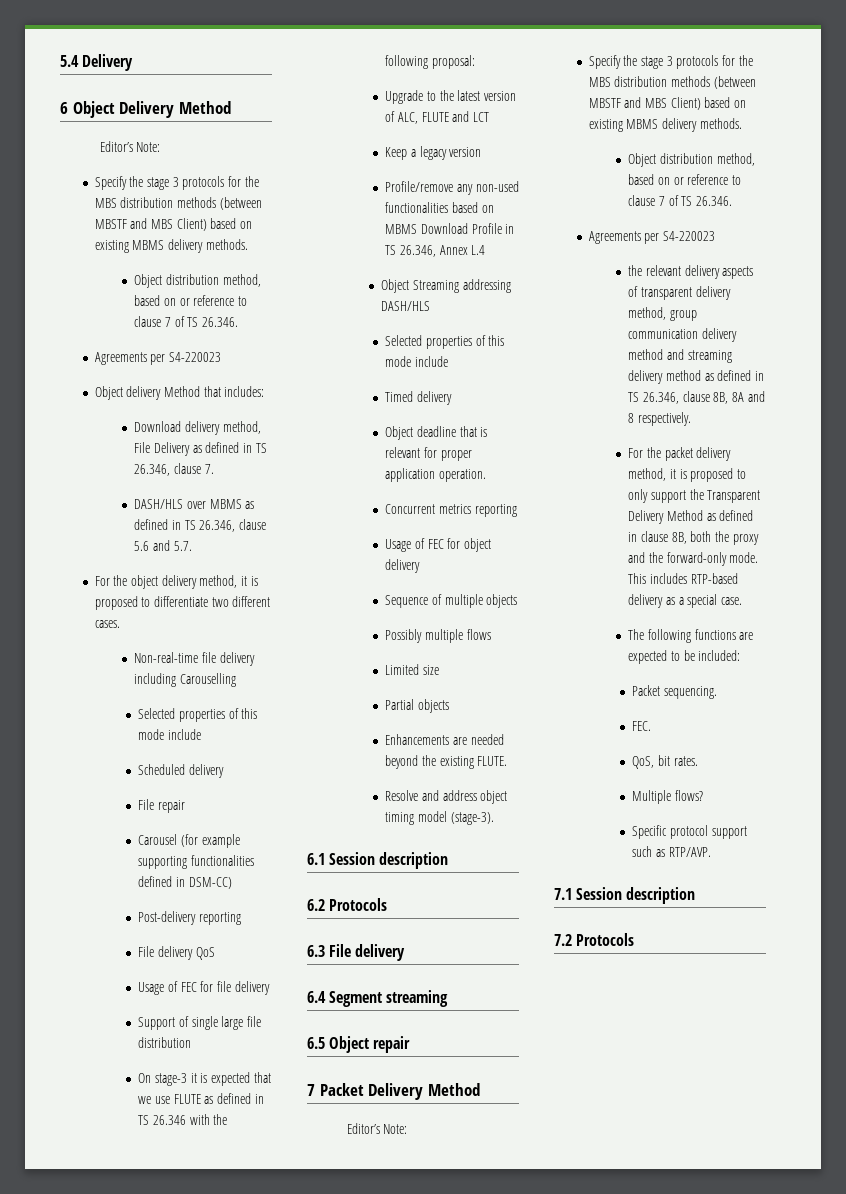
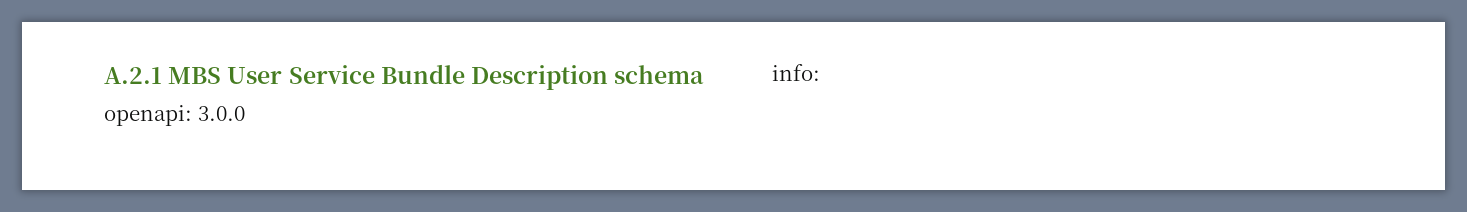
[60,54,134,71] [60,101,231,118] [99,141,161,152] [94,176,259,190] [94,197,262,210] [94,218,252,231] [94,239,248,253] [134,274,261,288] [134,295,248,306] [134,316,239,327] [94,352,222,365] [94,386,265,400] [134,421,261,435] [134,442,267,456] [134,463,214,476] [134,499,255,509] [134,519,267,532] [134,540,192,551] [94,575,258,589] [94,596,271,610] [94,620,120,628] [134,652,255,666] [134,673,237,687] [138,708,258,722] [138,729,202,740] [138,764,225,778] [138,799,186,813] [138,834,240,848] [138,855,255,869] [138,876,232,889] [138,911,242,925] [138,946,215,960] [138,981,270,995] [138,1016,262,1030] [138,1037,192,1048] [138,1072,271,1086] [138,1093,264,1104] [138,1114,228,1125] [385,55,476,69] [385,90,517,104] [385,111,490,124] [385,146,482,160] [385,181,519,195] [385,202,494,213] [385,223,515,234] [385,245,486,257] [381,279,511,293] [381,301,431,311] [385,335,505,349] [385,356,449,367] [385,391,453,405] [385,426,488,440] [385,447,472,461] [385,468,487,482] [385,504,517,517] [385,538,492,552] [385,559,421,573] [385,594,518,608] [385,629,491,643] [385,664,440,675] [385,699,450,713] [385,734,504,745] [385,755,508,769] [385,790,508,804] [385,811,494,825] [307,852,449,869] [307,898,388,911] [307,944,406,961] [307,990,449,1007] [307,1036,411,1053] [307,1083,480,1100] [346,1123,408,1134] [588,55,753,69] [588,76,756,89] [588,97,746,110] [588,118,742,132] [628,153,755,167] [628,174,742,185] [628,195,733,206] [588,231,716,244] [628,265,754,279] [628,286,731,300] [628,307,698,321] [628,328,738,342] [628,349,732,363] [628,370,765,384] [628,391,765,404] [628,412,692,426] [628,447,732,461] [628,468,747,482] [628,489,761,503] [628,510,754,524] [628,531,759,545] [628,552,759,566] [628,573,738,584] [628,594,743,608] [628,629,754,643] [628,650,741,664] [632,685,718,699] [632,721,652,731] [632,755,698,769] [632,790,704,804] [632,825,747,839] [632,846,711,857] [554,887,696,904] [554,933,635,946] 5.4 Delivery // 6 Object Delivery Method // Editor’s Note: // Specify the stage 3 protocols for the MBS distribution methods (between MBSTF and MBS Client) based on existing MBMS delivery methods. // Object distribution method, based on or reference to clause 7 of TS 26.346. // Agreements per S4-220023 // Object delivery Method that includes: // Download delivery method, File Delivery as defined in TS 26.346, clause 7. // DASH/HLS over MBMS as defined in TS 26.346, clause 5.6 and 5.7. // For the object delivery method, it is proposed to differentiate two different cases. // Non-real-time file delivery including Carouselling // Selected properties of this mode include // Scheduled delivery // File repair // Carousel (for example supporting functionalities defined in DSM-CC) // Post-delivery reporting // File delivery QoS // Usage of FEC for file delivery // Support of single large file distribution // On stage-3 it is expected that we use FLUTE as defined in TS 26.346 with the following proposal: // Upgrade to the latest version of ALC, FLUTE and LCT // Keep a legacy version // Profile/remove any non-used functionalities based on MBMS Download Profile in TS 26.346, Annex L.4 // Object Streaming addressing DASH/HLS // Selected properties of this mode include // Timed delivery // Object deadline that is relevant for proper application operation. // Concurrent metrics reporting // Usage of FEC for object delivery // Sequence of multiple objects // Possibly multiple flows // Limited size // Partial objects // Enhancements are needed beyond the existing FLUTE. // Resolve and address object timing model (stage-3). // 6.1 Session description // 6.2 Protocols // 6.3 File delivery // 6.4 Segment streaming // 6.5 Object repair // 7 Packet Delivery Method // Editor’s Note: // Specify the stage 3 protocols for the MBS distribution methods (between MBSTF and MBS Client) based on existing MBMS delivery methods. // Object distribution method, based on or reference to clause 7 of TS 26.346. // Agreements per S4-220023 // the relevant delivery aspects of transparent delivery method, group communication delivery method and streaming delivery method as defined in TS 26.346, clause 8B, 8A and 8 respectively. // For the packet delivery method, it is proposed to only support the Transparent Delivery Method as defined in clause 8B, both the proxy and the forward-only mode. This includes RTP-based delivery as a special case. // The following functions are expected to be included: // Packet sequencing. // FEC. // QoS, bit rates. // Multiple flows? // Specific protocol support such as RTP/AVP. // 7.1 Session description // 7.2 Protocols -> [104,64,705,90] [104,105,245,126] [772,64,820,81] A.2.1 MBS User Service Bundle Description schema // openapi: 3.0.0 // info:

